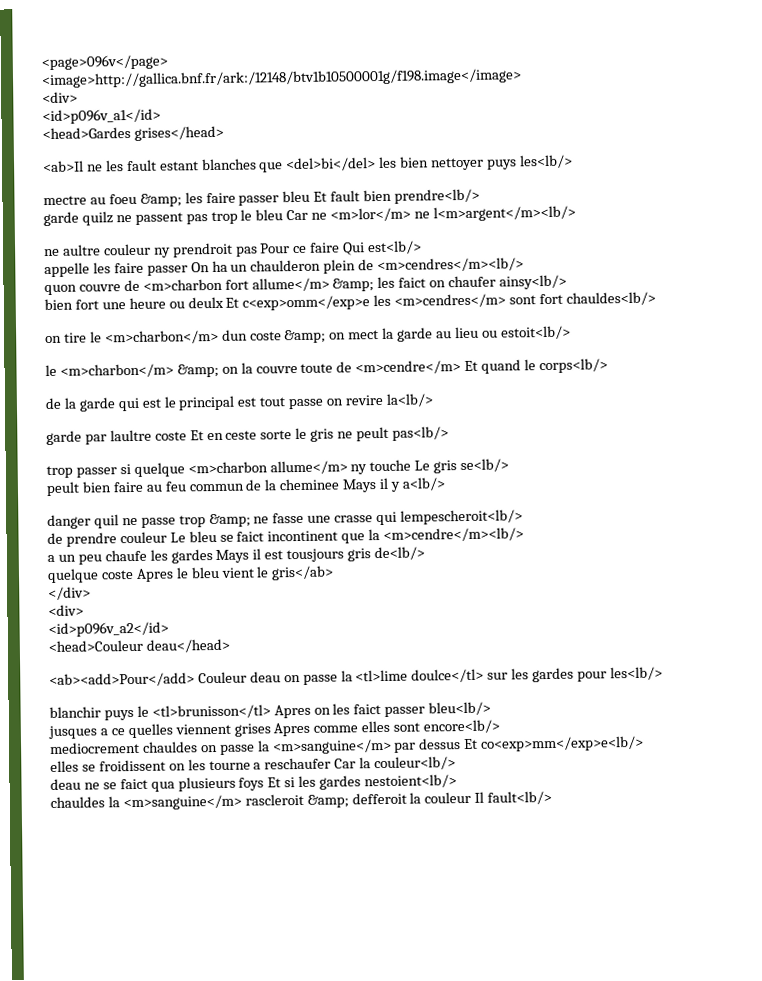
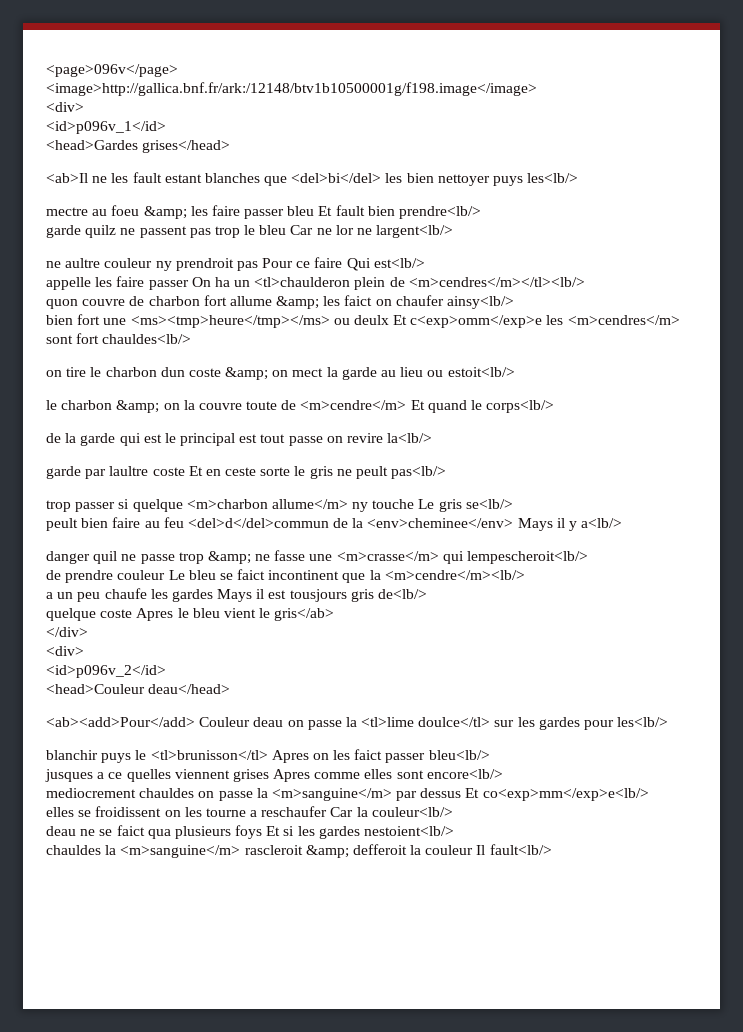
[42,108,161,125] <id>p096v_a1</id> -> [46,121,166,134] <id>p096v_1</id>
[330,205,576,222] <m>lor</m> ne l<m>argent</m><lb/> -> [335,225,454,238] lor ne largent<lb/>
[250,259,322,272] chaulderon -> [254,277,351,287] <tl>chaulderon
[377,257,525,273] <m>cendres</m><lb/> -> [408,277,585,287] <m>cendres</m></tl><lb/>
[142,277,330,292] <m>charbon fort allume</m> -> [148,295,272,306] charbon fort allume
[128,297,166,310] heure -> [130,315,330,328] <ms><tmp>heure</tmp></ms>
[104,329,219,345] <m>charbon</m> -> [105,367,157,377] charbon
[59,363,174,378] <m>charbon</m> -> [61,400,113,410] charbon
[188,478,340,492] commun de la cheminee -> [187,518,514,528] <del>d</del>commun de la <env>cheminee</env>
[334,515,374,523] crasse -> [336,551,439,561] <m>crasse</m>
[48,621,169,638] <id>p096v_a2</id> -> [46,665,166,678] <id>p096v_2</id>

